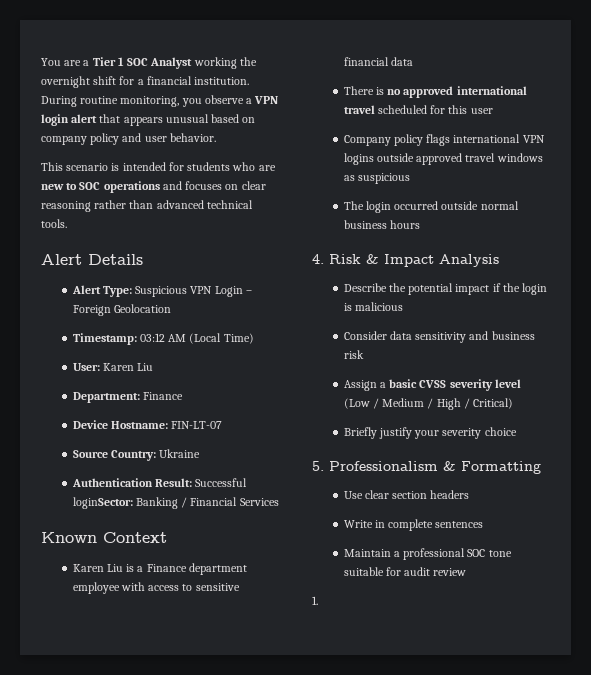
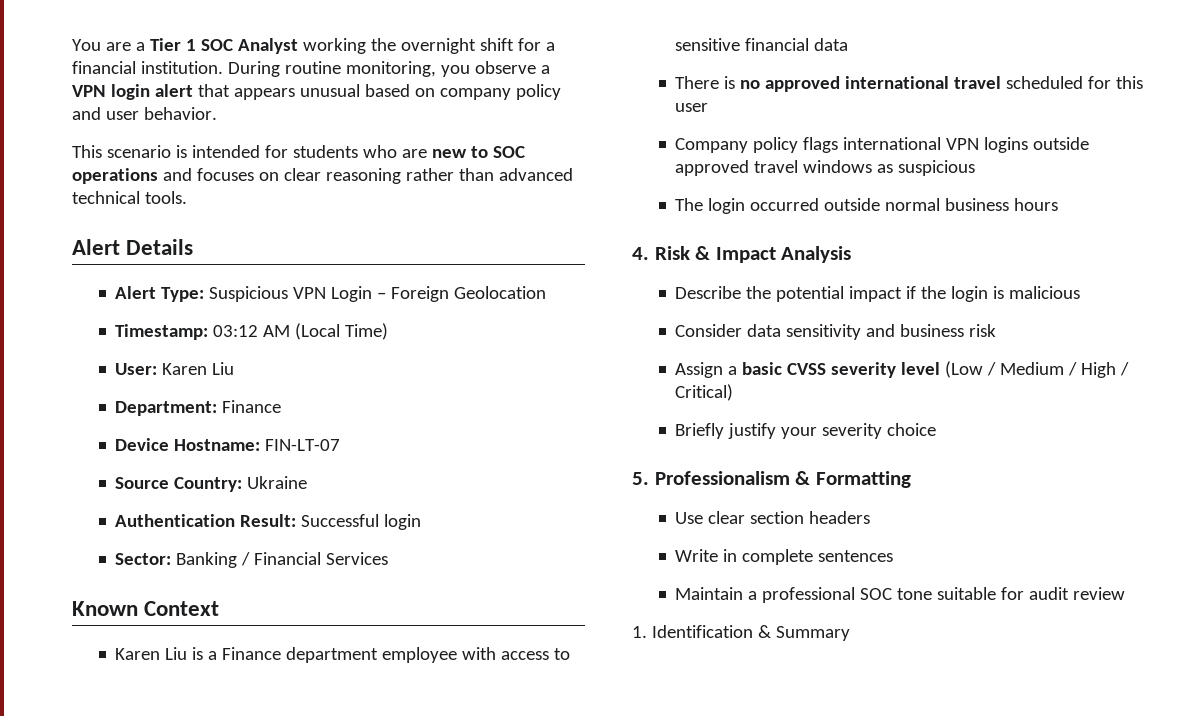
[72,497,133,509] loginSector: -> [384,514,422,530] [115,553,172,565] login // Sector:
(318, 600) none -> [651,625,850,641] Identification & Summary

